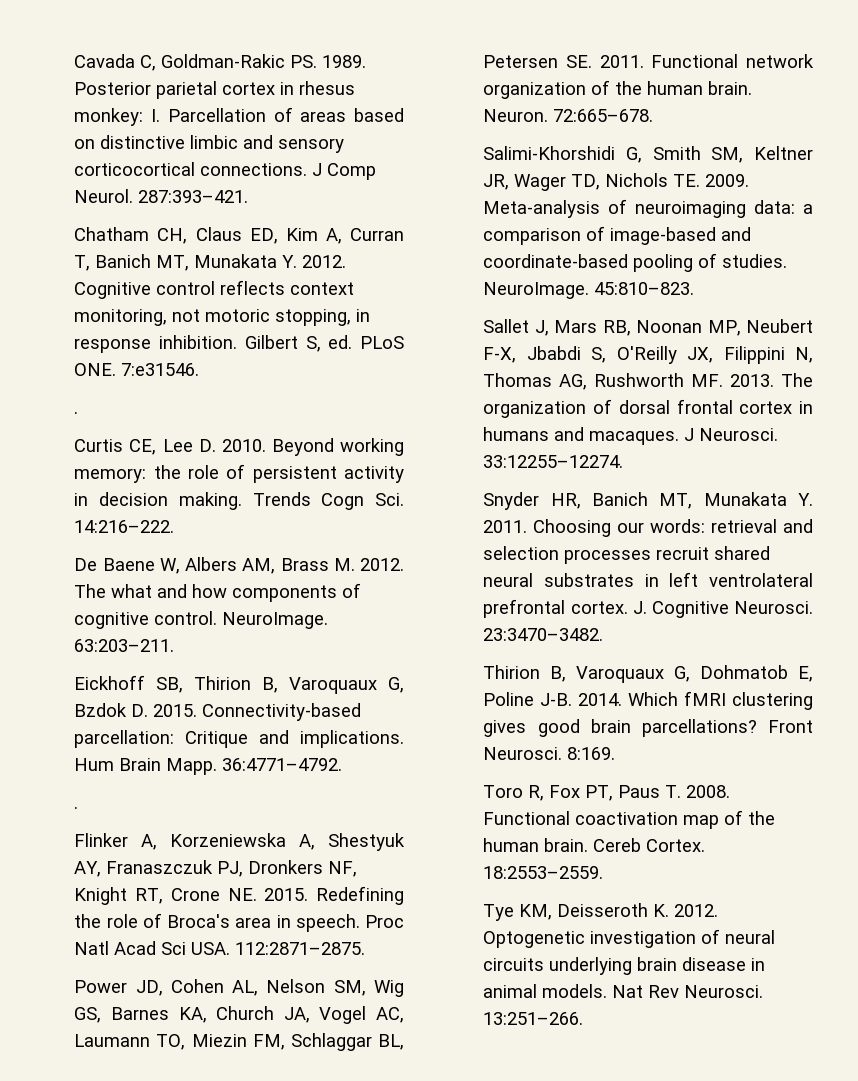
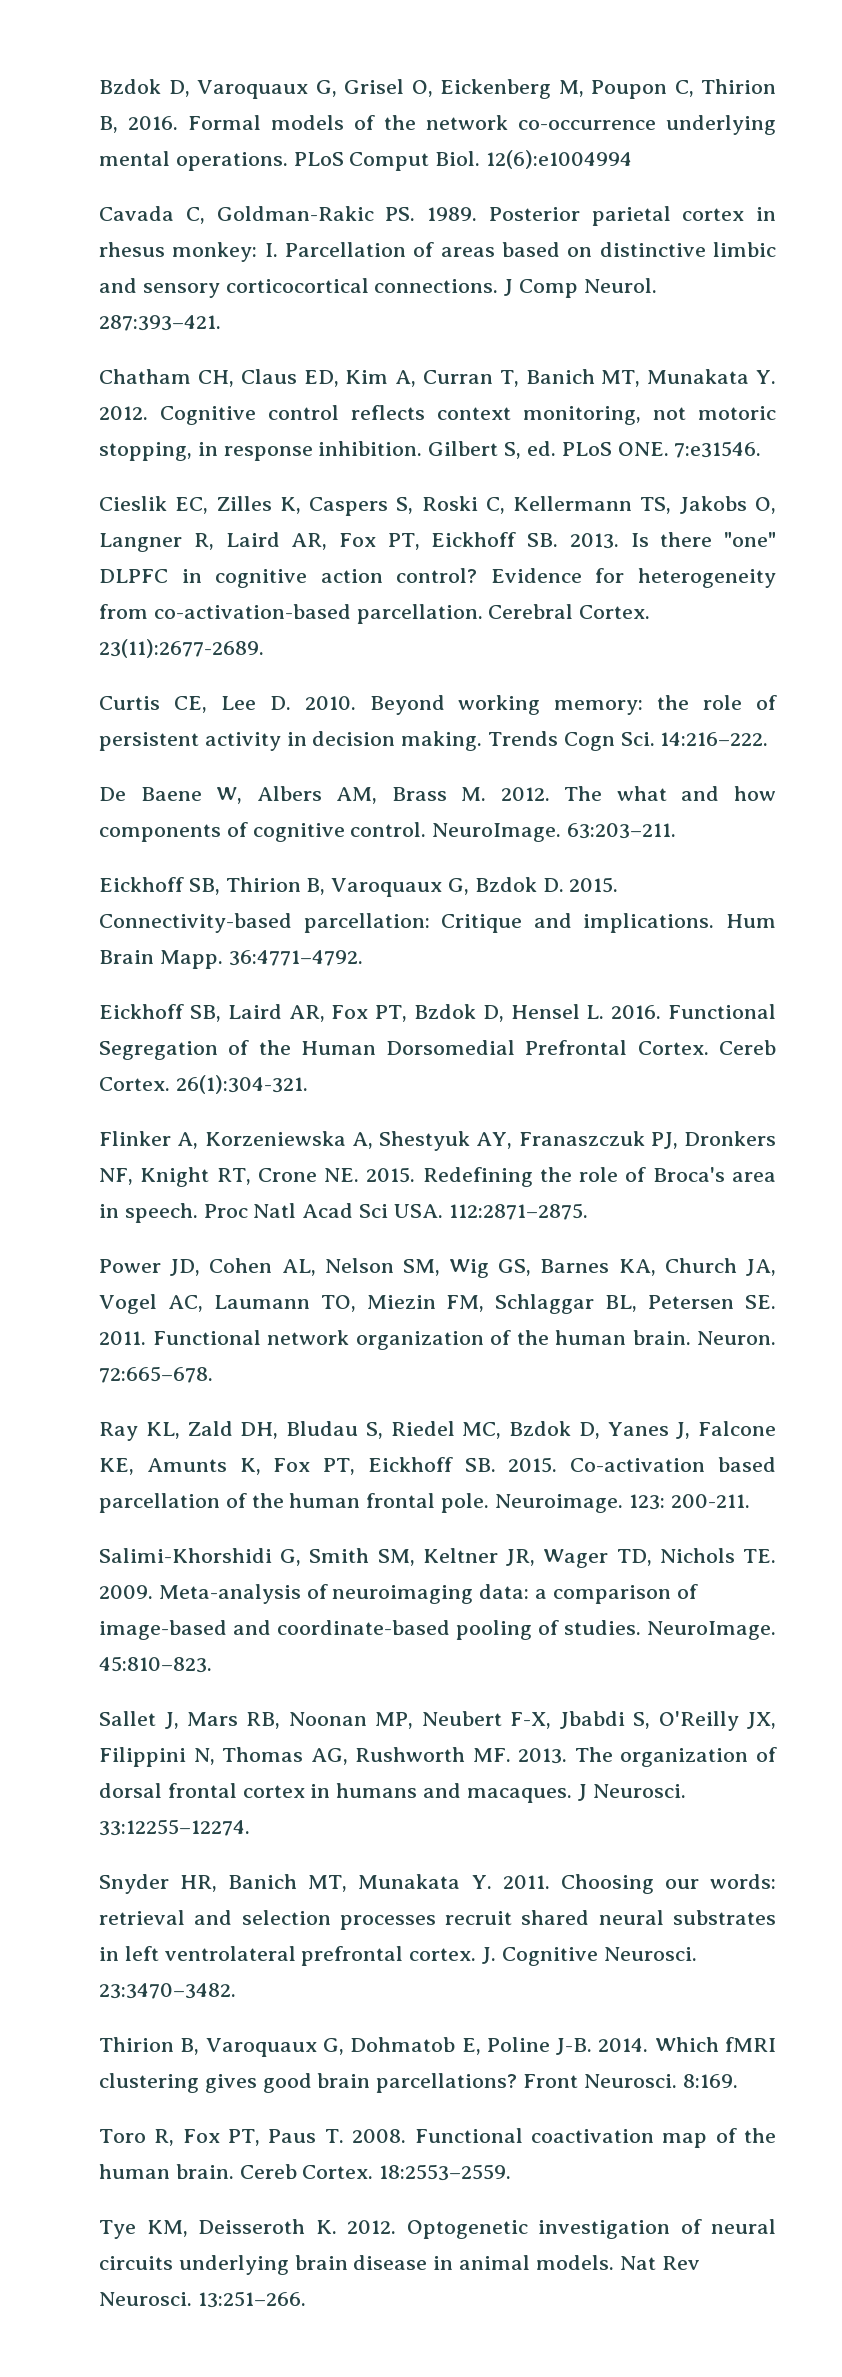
(74, 61) none -> [99,79,776,99] [99,115,776,135] [99,150,633,171] Bzdok D, Varoquaux G, Grisel O, Eickenberg M, Poupon C, Thirion B, 2016. Formal models of the network co-occurrence underlying mental operations. PLoS Comput Biol. 12(6):e1004994 //
[74,411,79,414] . -> [99,496,777,516] [99,532,776,552] [99,568,777,588] [99,604,651,624] [99,639,265,658] Cieslik EC, Zilles K, Caspers S, Roski C, Kellermann TS, Jakobs O, Langner R, Laird AR, Fox PT, Eickhoff SB. 2013. Is there "one" DLPFC in cognitive action control? Evidence for heterogeneity from co-activation-based parcellation. Cerebral Cortex. 23(11):2677-2689.
[74,806,79,809] . -> [99,1004,777,1022] [99,1040,776,1060] [99,1075,308,1094] Eickhoff SB, Laird AR, Fox PT, Bzdok D, Hensel L. 2016. Functional Segregation of the Human Dorsomedial Prefrontal Cortex. Cereb Cortex. 26(1):304-321.
(654, 115) none -> [99,1421,777,1441] [99,1457,777,1475] [99,1493,750,1513] // Ray KL, Zald DH, Bludau S, Riedel MC, Bzdok D, Yanes J, Falcone KE, Amunts K, Fox PT, Eickhoff SB. 2015. Co-activation based parcellation of the human frontal pole. Neuroimage. 123: 200-211.

